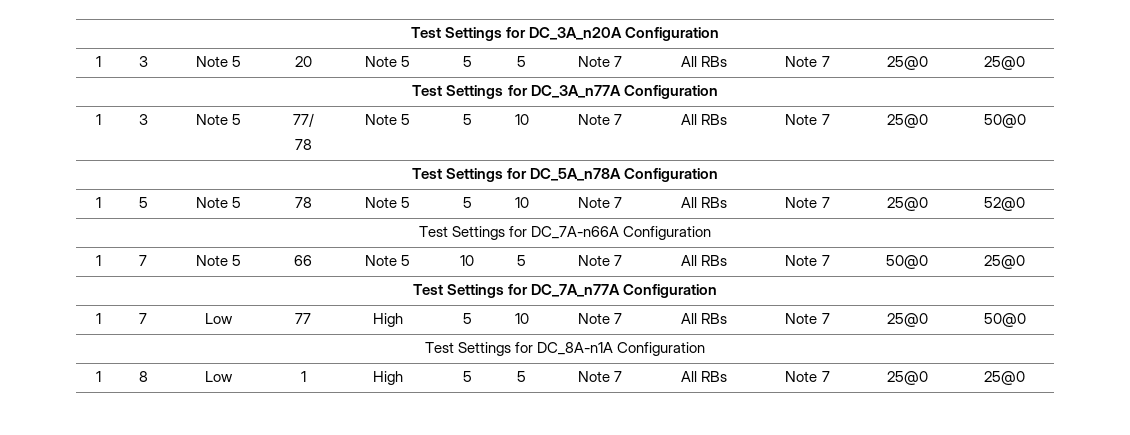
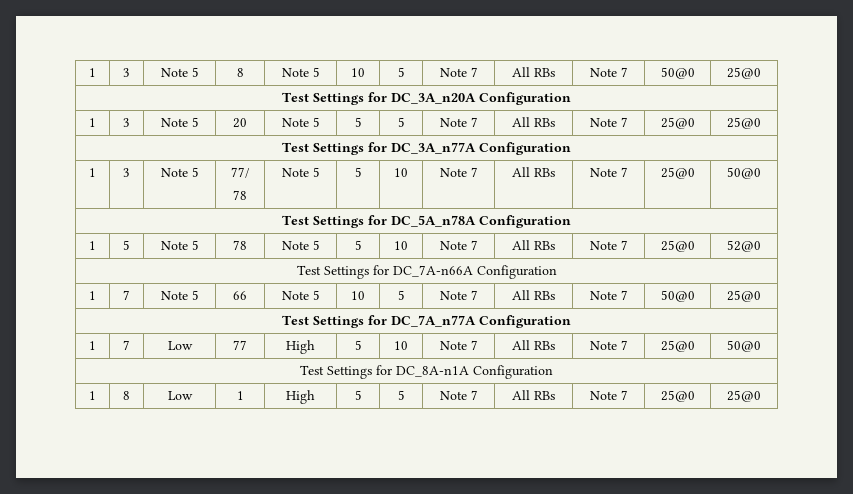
(410, 32) none -> [89,68,96,77] [123,68,130,77] [160,67,199,77] [236,68,244,77] [281,67,320,77] [351,68,365,77] [397,67,405,77] [439,67,478,77] [512,67,555,77] [589,67,628,77] [660,67,695,79] [727,67,761,79] 1 | 3 | Note 5 | 8 | Note 5 | 10 | 5 | Note 7 | All RBs | Note 7 | 50@0 | 25@0 //

